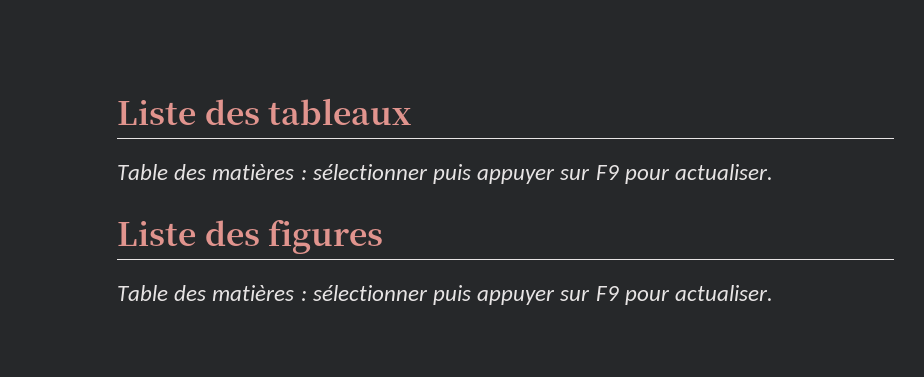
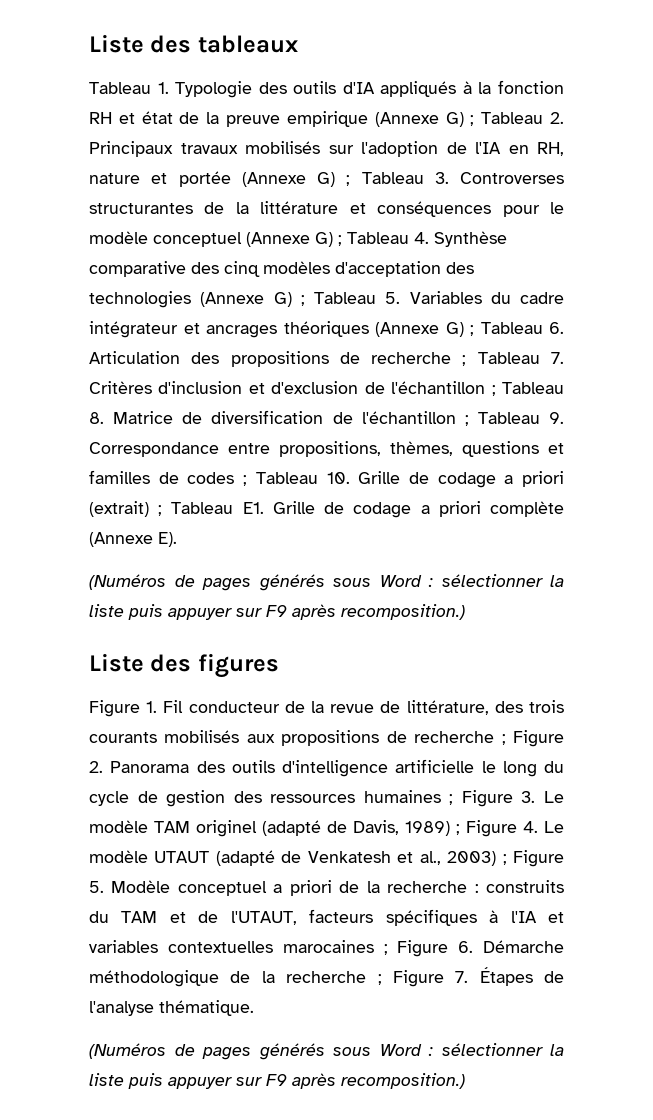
[117,164,774,184] Table des matières : sélectionner puis appuyer sur F9 pour actualiser. -> [89,80,564,98] [89,111,564,127] [89,141,564,157] [89,171,564,187] [89,201,564,217] [89,231,507,247] [89,261,474,277] [89,291,564,308] [89,321,564,338] [89,351,564,367] [89,381,564,396] [89,410,564,426] [89,441,564,457] [89,470,564,488] [89,501,564,518] [89,532,177,547] [89,574,564,591] [89,604,465,620] Tableau 1. Typologie des outils d'IA appliqués à la fonction RH et état de la preuve empirique (Annexe G) ; Tableau 2. Principaux travaux mobilisés sur l'adoption de l'IA en RH, nature et portée (Annexe G) ; Tableau 3. Controverses structurantes de la littérature et conséquences pour le modèle conceptuel (Annexe G) ; Tableau 4. Synthèse comparative des cinq modèles d'acceptation des technologies (Annexe G) ; Tableau 5. Variables du cadre intégrateur et ancrages théoriques (Annexe G) ; Tableau 6. Articulation des propositions de recherche ; Tableau 7. Critères d'inclusion et d'exclusion de l'échantillon ; Tableau 8. Matrice de diversification de l'échantillon ; Tableau 9. Correspondance entre propositions, thèmes, questions et familles de codes ; Tableau 10. Grille de codage a priori (extrait) ; Tableau E1. Grille de codage a priori complète (Annexe E). // (Numéros de pages générés sous Word : sélectionner la liste puis appuyer sur F9 après recomposition.)
[117,285,774,305] Table des matières : sélectionner puis appuyer sur F9 pour actualiser. -> [89,700,564,717] [89,730,564,747] [89,759,564,777] [89,790,564,807] [89,820,564,837] [89,850,565,867] [89,880,565,896] [89,909,564,926] [89,940,564,957] [89,967,564,987] [89,1000,254,1016] [89,1043,564,1060] [89,1073,465,1089] Figure 1. Fil conducteur de la revue de littérature, des trois courants mobilisés aux propositions de recherche ; Figure 2. Panorama des outils d'intelligence artificielle le long du cycle de gestion des ressources humaines ; Figure 3. Le modèle TAM originel (adapté de Davis, 1989) ; Figure 4. Le modèle UTAUT (adapté de Venkatesh et al., 2003) ; Figure 5. Modèle conceptuel a priori de la recherche : construits du TAM et de l'UTAUT, facteurs spécifiques à l'IA et variables contextuelles marocaines ; Figure 6. Démarche méthodologique de la recherche ; Figure 7. Étapes de l'analyse thématique. // (Numéros de pages générés sous Word : sélectionner la liste puis appuyer sur F9 après recomposition.)

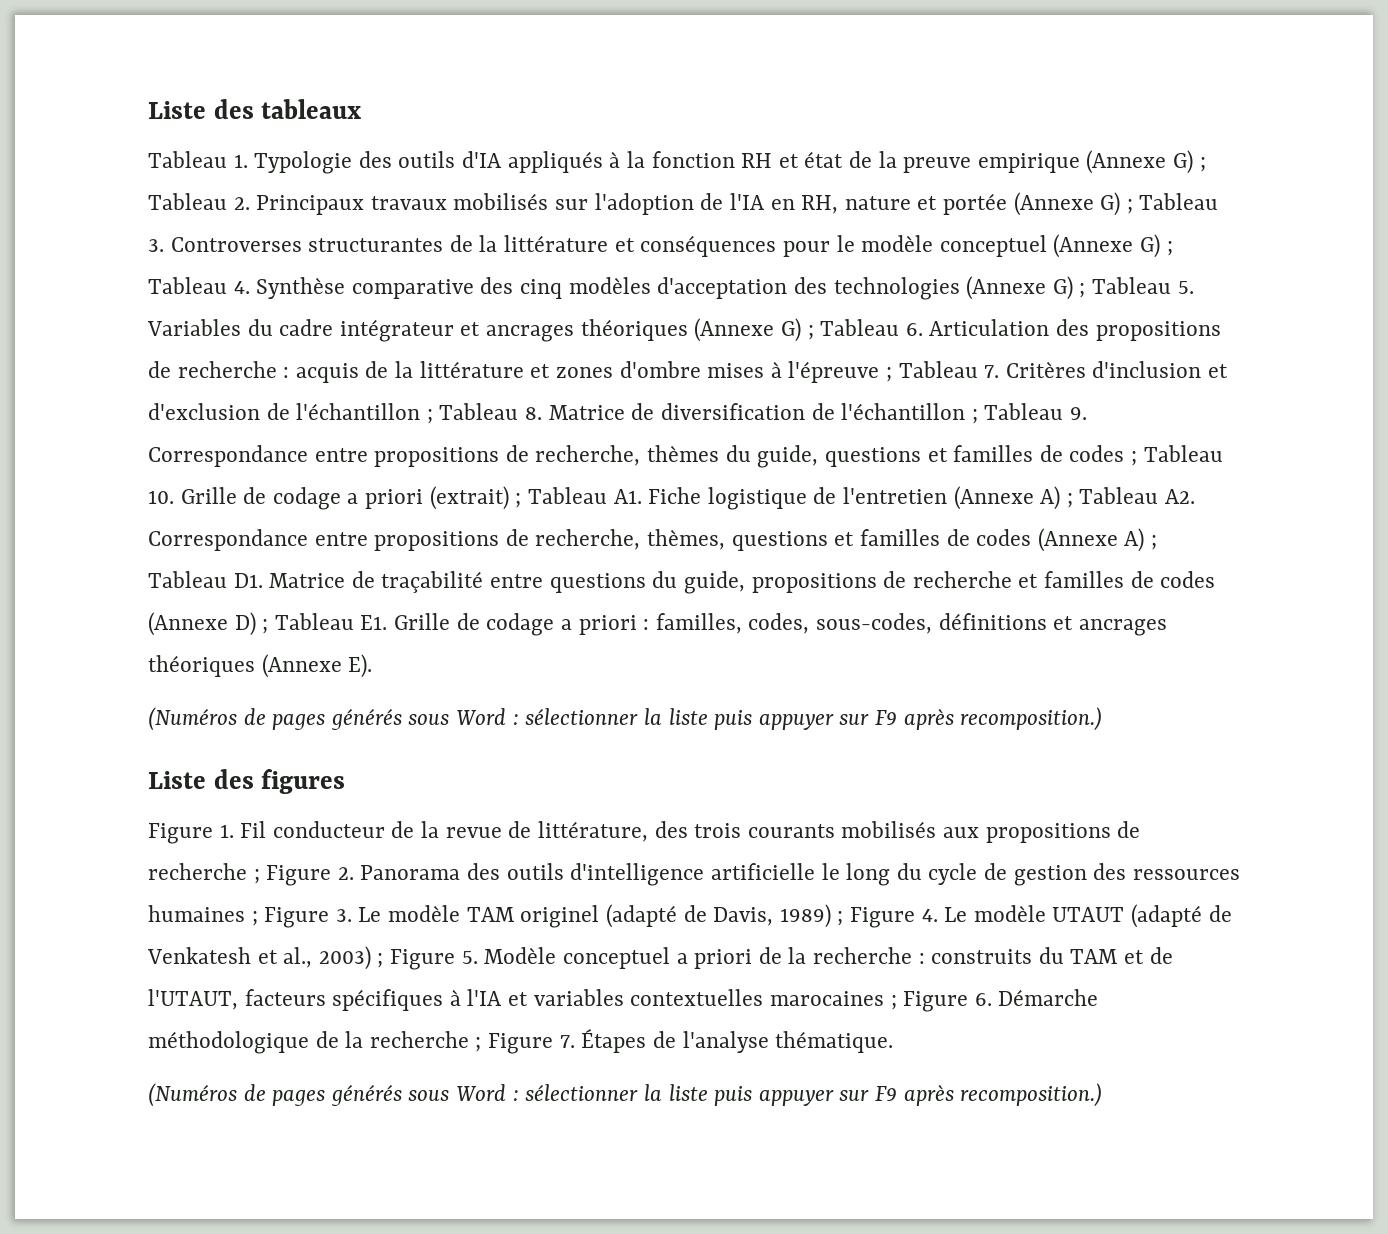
(452, 358) none -> [283,361,880,383] : acquis de la littérature et zones d'ombre mises à l'épreuve
[279,441,453,457] propositions, thèmes, -> [374,445,819,468] propositions de recherche, thèmes du guide,
(234, 508) none -> [613,486,1196,510] [148,528,1157,552] [148,571,1216,594] [148,612,354,636] A1. Fiche logistique de l'entretien (Annexe A) ; Tableau A2. Correspondance entre propositions de recherche, thèmes, questions et familles de codes (Annexe A) ; Tableau D1. Matrice de traçabilité entre questions du guide, propositions de recherche et familles de codes (Annexe D) ; Tableau
[490,501,564,517] complète -> [643,613,1167,636] [148,655,255,677] : familles, codes, sous-codes, définitions et ancrages théoriques

